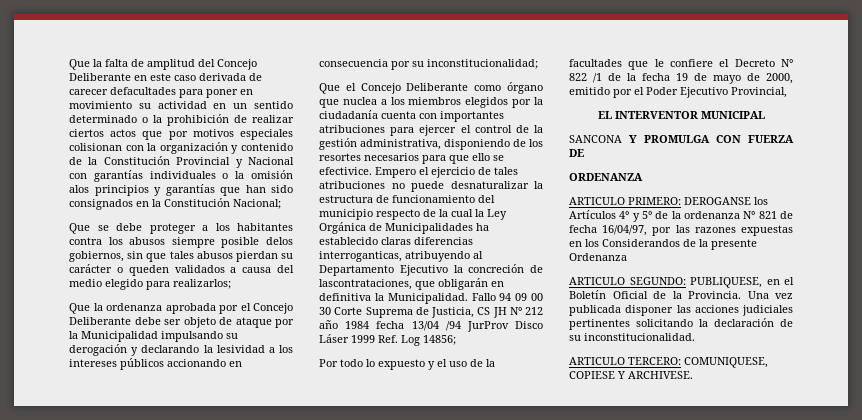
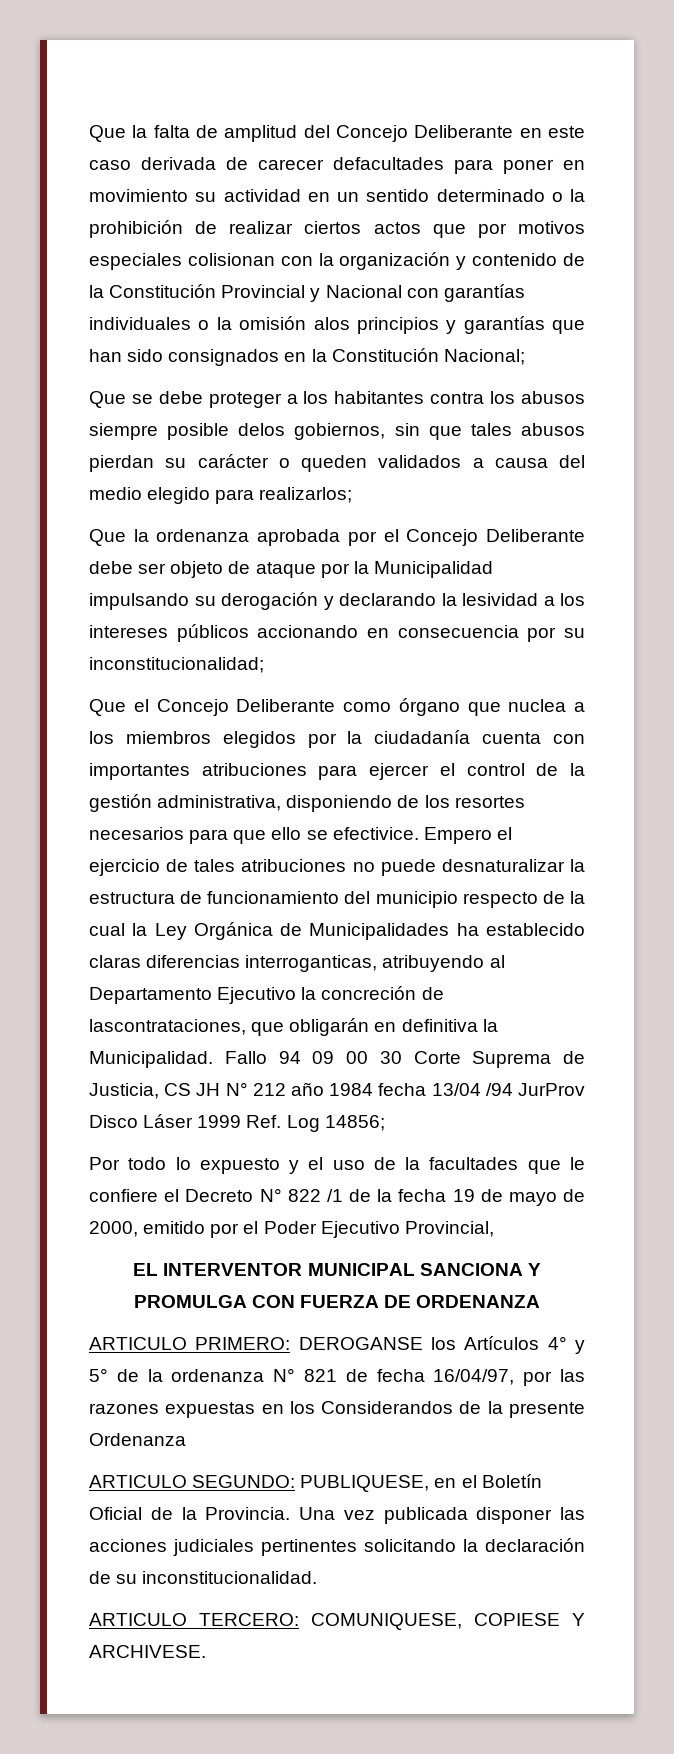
[569,135,622,143] // SANCONA -> [419,1263,523,1276] SANCIONA
(584, 153) // -> (412, 1301) none

